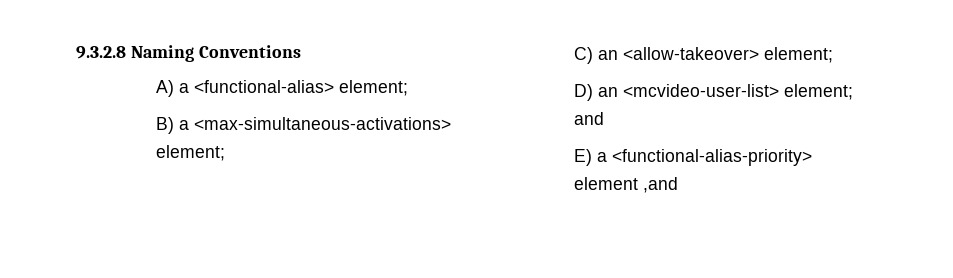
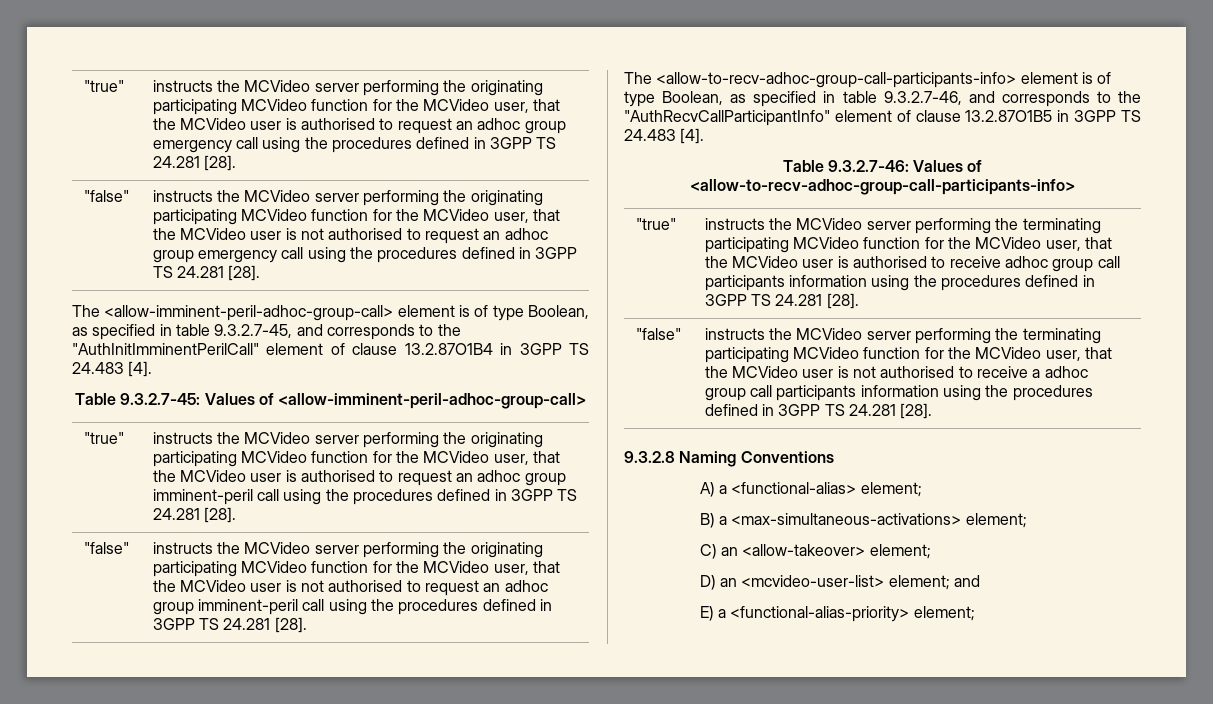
(76, 52) none -> [83,80,124,92] [152,80,543,96] [152,99,560,115] [152,118,566,134] [152,137,557,153] [152,155,237,171] [83,190,129,202] [152,190,543,206] [152,209,560,225] [152,228,548,244] [152,247,578,263] [152,265,261,281] [72,305,589,321] [72,324,461,340] [72,343,589,355] [72,361,153,377] [74,393,587,409] [83,432,124,444] [152,432,543,448] [152,451,560,467] [152,470,566,486] [152,489,578,505] [152,507,237,523] [83,542,129,554] [152,542,543,558] [152,561,560,577] [152,580,548,596] [152,599,552,615] [152,617,307,633] [624,72,1112,88] [624,91,1141,107] [624,110,1141,126] [624,128,705,144] [782,160,983,172] [690,179,1075,195] [635,218,676,230] [704,218,1101,234] [704,237,1112,253] [704,256,1120,272] [704,275,1095,291] [704,293,859,309] [635,328,681,340] [704,328,1101,344] [704,347,1112,363] [704,366,1088,378] [704,385,1093,401] [704,403,933,419] "true" | instructs the MCVideo server performing the originating participating MCVideo function for the MCVideo user, that the MCVideo user is authorised to request an adhoc group emergency call using the procedures defined in 3GPP TS 24.281 [28]. // "false" | instructs the MCVideo server performing the originating participating MCVideo function for the MCVideo user, that the MCVideo user is not authorised to request an adhoc group emergency call using the procedures defined in 3GPP TS 24.281 [28]. // The <allow-imminent-peril-adhoc-group-call> element is of type Boolean, as specified in table 9.3.2.7-45, and corresponds to the "AuthInitImminentPerilCall" element of clause 13.2.87O1B4 in 3GPP TS 24.483 [4]. // Table 9.3.2.7-45: Values of <allow-imminent-peril-adhoc-group-call> // "true" | instructs the MCVideo server performing the originating participating MCVideo function for the MCVideo user, that the MCVideo user is authorised to request an adhoc group imminent-peril call using the procedures defined in 3GPP TS 24.281 [28]. // "false" | instructs the MCVideo server performing the originating participating MCVideo function for the MCVideo user, that the MCVideo user is not authorised to request an adhoc group imminent-peril call using the procedures defined in 3GPP TS 24.281 [28]. // The <allow-to-recv-adhoc-group-call-participants-info> element is of type Boolean, as specified in table 9.3.2.7-46, and corresponds to the "AuthRecvCallParticipantInfo" element of clause 13.2.87O1B5 in 3GPP TS 24.483 [4]. // Table 9.3.2.7-46: Values of <allow-to-recv-adhoc-group-call-participants-info> // "true" | instructs the MCVideo server performing the terminating participating MCVideo function for the MCVideo user, that the MCVideo user is authorised to receive adhoc group call participants information using the procedures defined in 3GPP TS 24.281 [28]. // "false" | instructs the MCVideo server performing the terminating participating MCVideo function for the MCVideo user, that the MCVideo user is not authorised to receive a adhoc group call participants information using the procedures defined in 3GPP TS 24.281 [28]. //
[573,177,678,193] element ,and -> [913,606,975,621] element;

